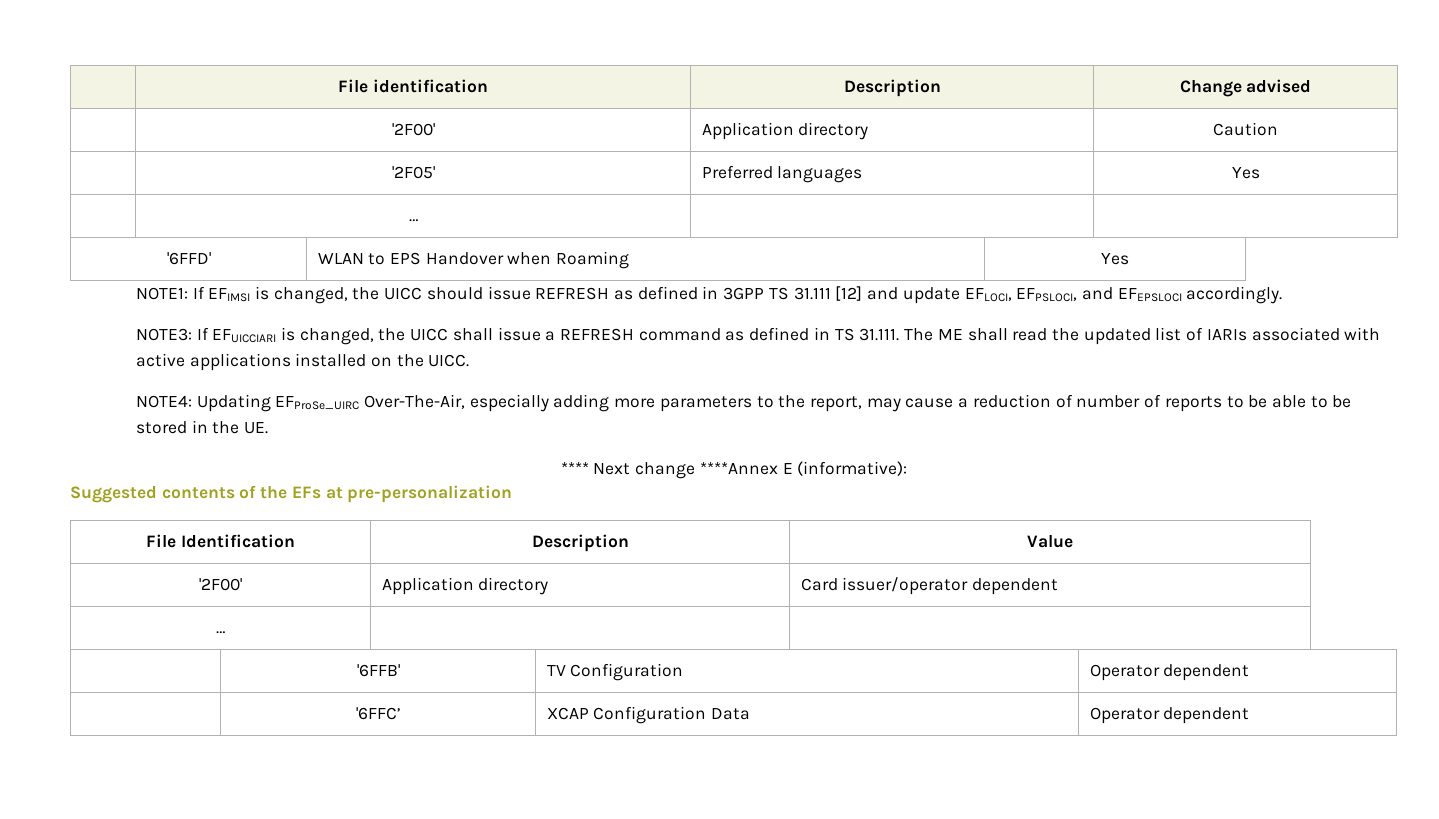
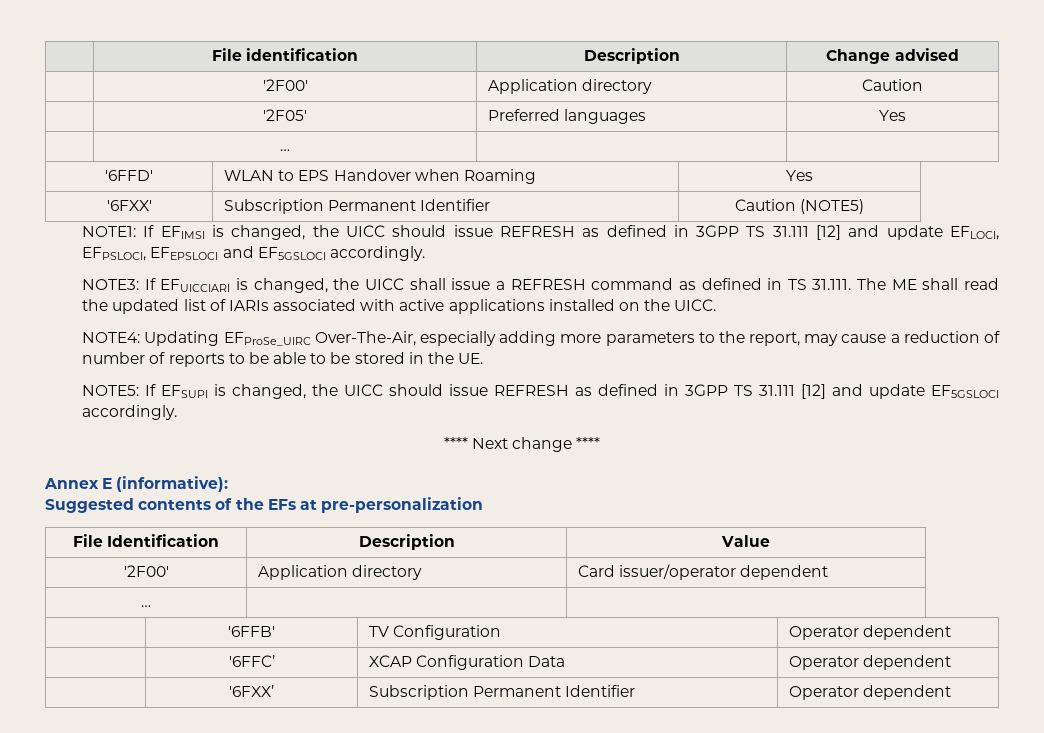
(1129, 259) none -> [106,200,152,211] [224,199,491,214] [734,199,865,214] // '6FXX' | Subscription Permanent Identifier | Caution (NOTE5)
[1082,287,1182,302] and EFEPSLOCI -> [150,246,326,260] EFEPSLOCI and EF5GSLOCI
(268, 428) none -> [82,384,999,399] [82,405,178,420] // NOTE5: If EFSUPI is changed, the UICC should issue REFRESH as defined in 3GPP TS 31.111 [12] and update EF5GSLOCI accordingly.
[699,462,778,475] ****Annex -> [576,437,601,449] [44,478,99,489] **** // Annex
(1250, 715) none -> [228,685,274,697] [369,685,636,700] [789,685,952,700] // | '6FXX’ | Subscription Permanent Identifier | Operator dependent

